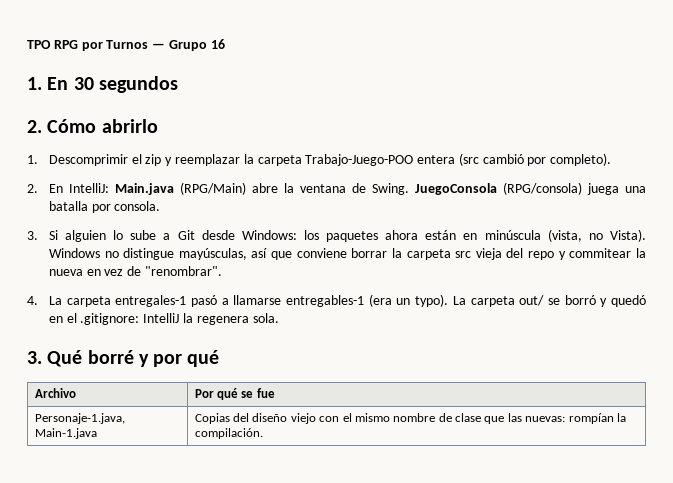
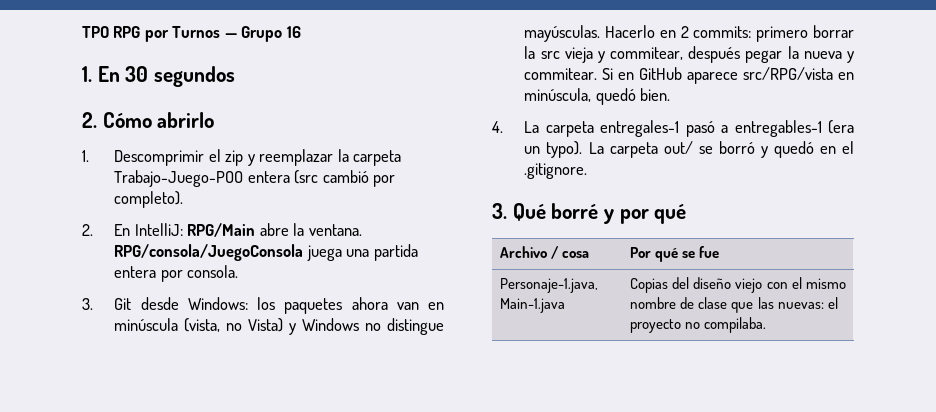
[114,182,646,195] [48,201,161,213] [27,230,171,242] Main.java (RPG/Main) abre la ventana de Swing. JuegoConsola (RPG/consola) juega una batalla por consola. // 3. Si alguien lo sube a -> [187,223,362,237] [114,244,418,261] [114,265,239,282] [82,298,93,310] RPG/Main abre la ventana. RPG/consola/JuegoConsola juega una partida entera por consola. // 3.
[425,230,457,240] están -> [396,302,419,310] van
[609,229,646,242] Vista). -> [248,318,297,335] Vista) y
[178,248,347,260] mayúsculas, así que conviene -> [524,25,809,42] mayúsculas. Hacerlo en 2 commits: primero
[406,249,451,260] carpeta -> (536, 52) none
[506,248,646,260] [48,266,223,276] del repo y commitear la nueva en vez de "renombrar". -> [597,46,854,63] [524,67,854,84] [524,88,671,105] y commitear, después pegar la nueva y commitear. Si en GitHub aparece src/RPG/vista en minúscula, quedó bien.
[233,295,282,305] llamarse -> (729, 129) none
[80,313,279,325] .gitignore: IntelliJ la regenera sola. -> [524,163,588,179] .gitignore.
(76, 393) none -> [551,246,590,259] / cosa
[568,413,626,424] [194,428,263,439] rompían la compilación. -> [827,297,838,309] [630,317,767,333] el proyecto no compilaba.

